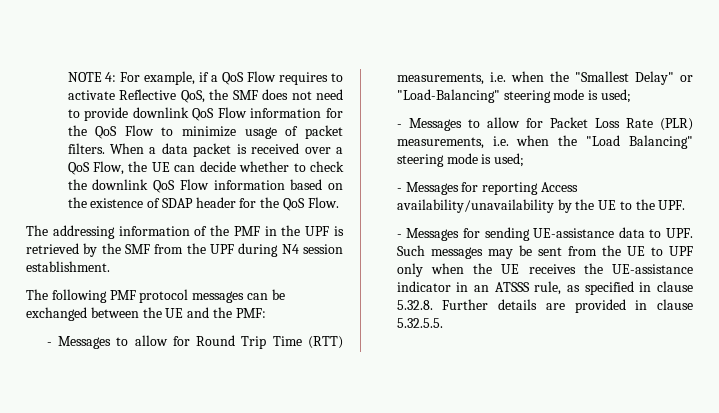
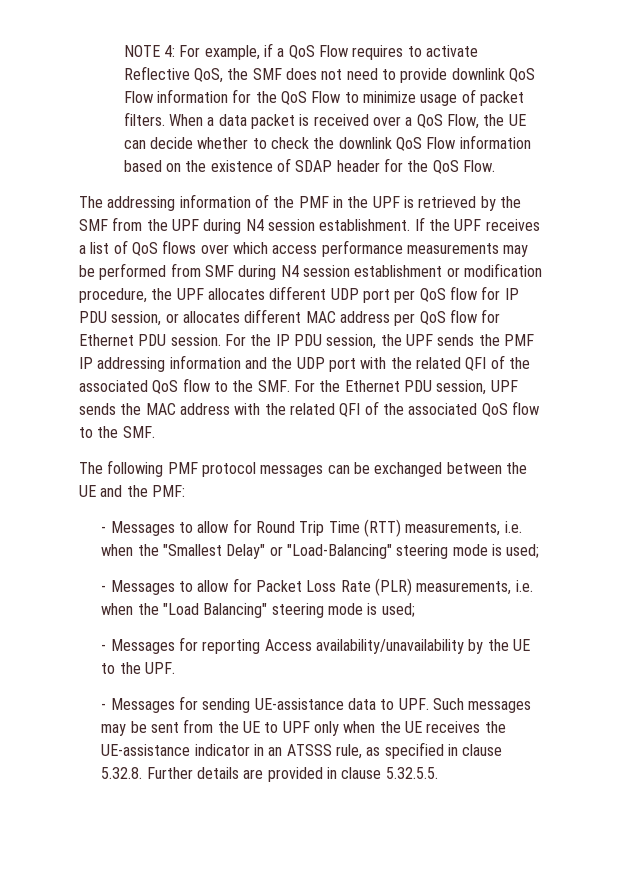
(110, 266) none -> [414,217,540,231] [79,240,529,257] [79,263,542,280] [79,286,519,303] [79,309,501,326] [79,334,534,349] [79,355,530,372] [79,378,518,395] [79,401,539,417] [79,426,155,438] If the UPF receives a list of QoS flows over which access performance measurements may be performed from SMF during N4 session establishment or modification procedure, the UPF allocates different UDP port per QoS flow for IP PDU session, or allocates different MAC address per QoS flow for Ethernet PDU session. For the IP PDU session, the UPF sends the PMF IP addressing information and the UDP port with the related QFI of the associated QoS flow to the SMF. For the Ethernet PDU session, UPF sends the MAC address with the related QFI of the associated QoS flow to the SMF.

